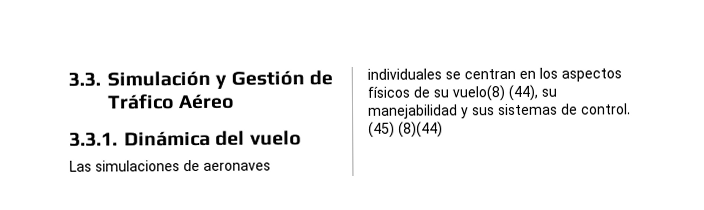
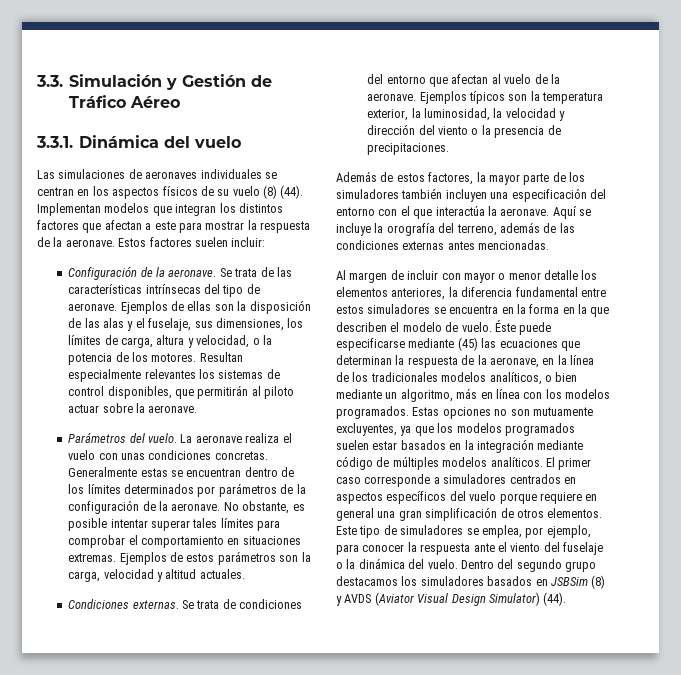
[452,84,557,102] [367,103,631,119] [368,121,443,138] vuelo(8) (44), su manejabilidad y sus sistemas de control. (45) (8)(44) -> [232,185,304,199] [37,203,283,216] [37,220,310,233] [37,237,266,247] [68,266,292,280] [68,284,260,297] [68,300,311,314] [68,318,304,331] [68,335,272,348] [68,352,243,365] [68,369,280,382] [68,385,295,399] [68,403,198,413] [68,432,292,443] [68,450,268,460] [68,467,295,477] [68,483,306,497] [68,500,305,514] [68,518,281,531] [68,535,301,548] [68,551,311,565] [68,569,245,582] [68,599,303,609] [367,74,560,87] [367,91,604,104] [367,108,566,121] [367,124,561,138] [367,143,450,155] [336,171,585,185] [336,188,606,202] [336,206,591,219] [336,222,575,236] [336,240,550,250] [336,270,598,283] [336,287,606,300] [336,304,610,317] [336,320,552,335] [336,337,580,351] [336,355,594,368] [336,372,578,385] [336,388,610,402] [336,406,593,419] [336,423,575,436] [336,439,584,453] [336,456,592,470] [336,474,576,487] [336,491,598,504] [336,507,603,521] [336,525,591,538] [336,542,603,555] [336,558,596,572] [336,575,606,589] [336,592,567,606] vuelo (8) (44). Implementan modelos que integran los distintos factores que afectan a este para mostrar la respuesta de la aeronave. Estos factores suelen incluir: // Configuración de la aeronave. Se trata de las características intrínsecas del tipo de aeronave. Ejemplos de ellas son la disposición de las alas y el fuselaje, sus dimensiones, los límites de carga, altura y velocidad, o la potencia de los motores. Resultan especialmente relevantes los sistemas de control disponibles, que permitirán al piloto actuar sobre la aeronave. // Parámetros del vuelo. La aeronave realiza el vuelo con unas condiciones concretas. Generalmente estas se encuentran dentro de los límites determinados por parámetros de la configuración de la aeronave. No obstante, es posible intentar superar tales límites para comprobar el comportamiento en situaciones extremas. Ejemplos de estos parámetros son la carga, velocidad y altitud actuales. // Condiciones externas. Se trata de condiciones del entorno que afectan al vuelo de la aeronave. Ejemplos típicos son la temperatura exterior, la luminosidad, la velocidad y dirección del viento o la presencia de precipitaciones. // Además de estos factores, la mayor parte de los simuladores también incluyen una especificación del entorno con el que interactúa la aeronave. Aquí se incluye la orografía del terreno, además de las condiciones externas antes mencionadas. // Al margen de incluir con mayor o menor detalle los elementos anteriores, la diferencia fundamental entre estos simuladores se encuentra en la forma en la que describen el modelo de vuelo. Éste puede especificarse mediante (45) las ecuaciones que determinan la respuesta de la aeronave, en la línea de los tradicionales modelos analíticos, o bien mediante un algoritmo, más en línea con los modelos programados. Estas opciones no son mutuamente excluyentes, ya que los modelos programados suelen estar basados en la integración mediante código de múltiples modelos analíticos. El primer caso corresponde a simuladores centrados en aspectos específicos del vuelo porque requiere en general una gran simplificación de otros elementos. Este tipo de simuladores se emplea, por ejemplo, para conocer la respuesta ante el viento del fuselaje o la dinámica del vuelo. Dentro del segundo grupo destacamos los simuladores basados en JSBSim (8) y AVDS (Aviator Visual Design Simulator) (44).

